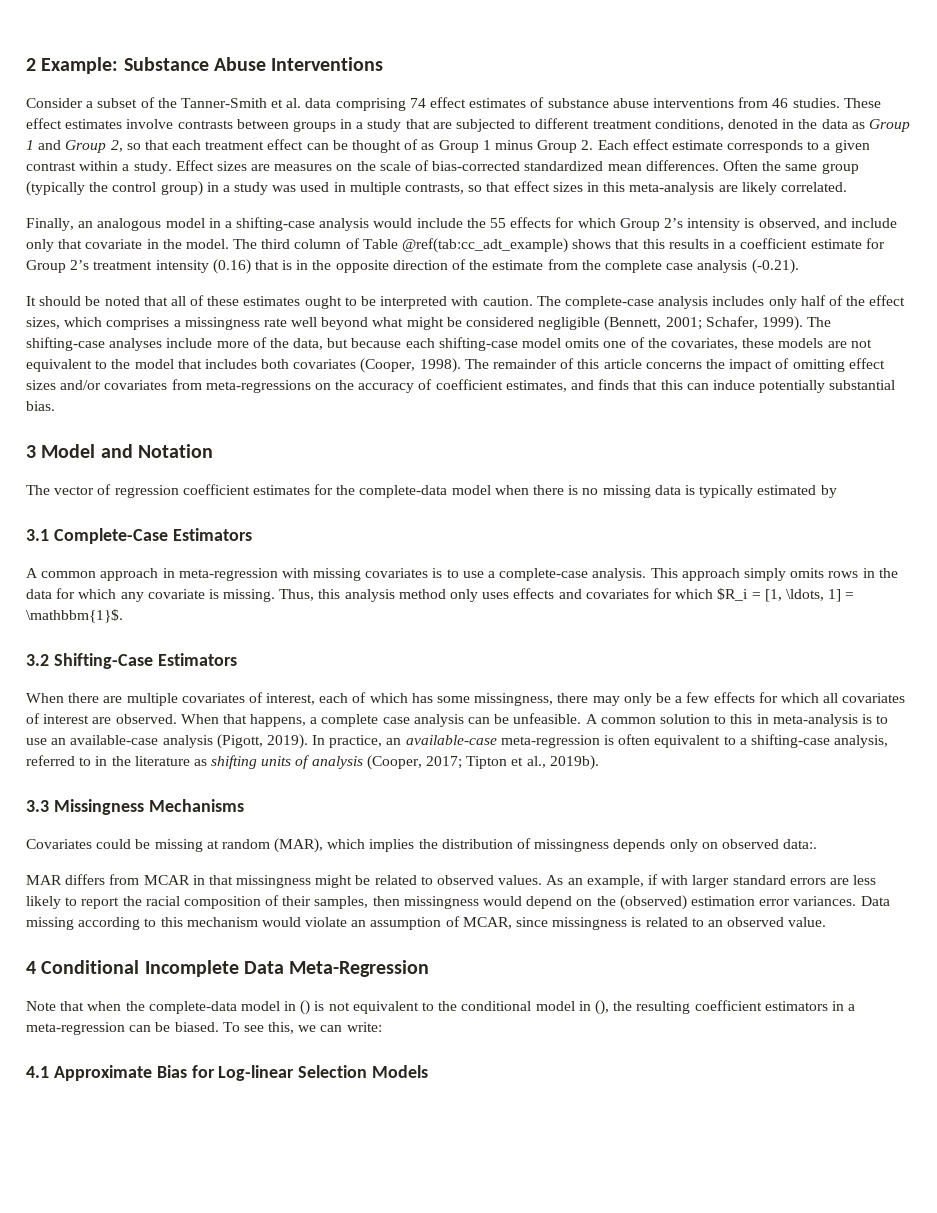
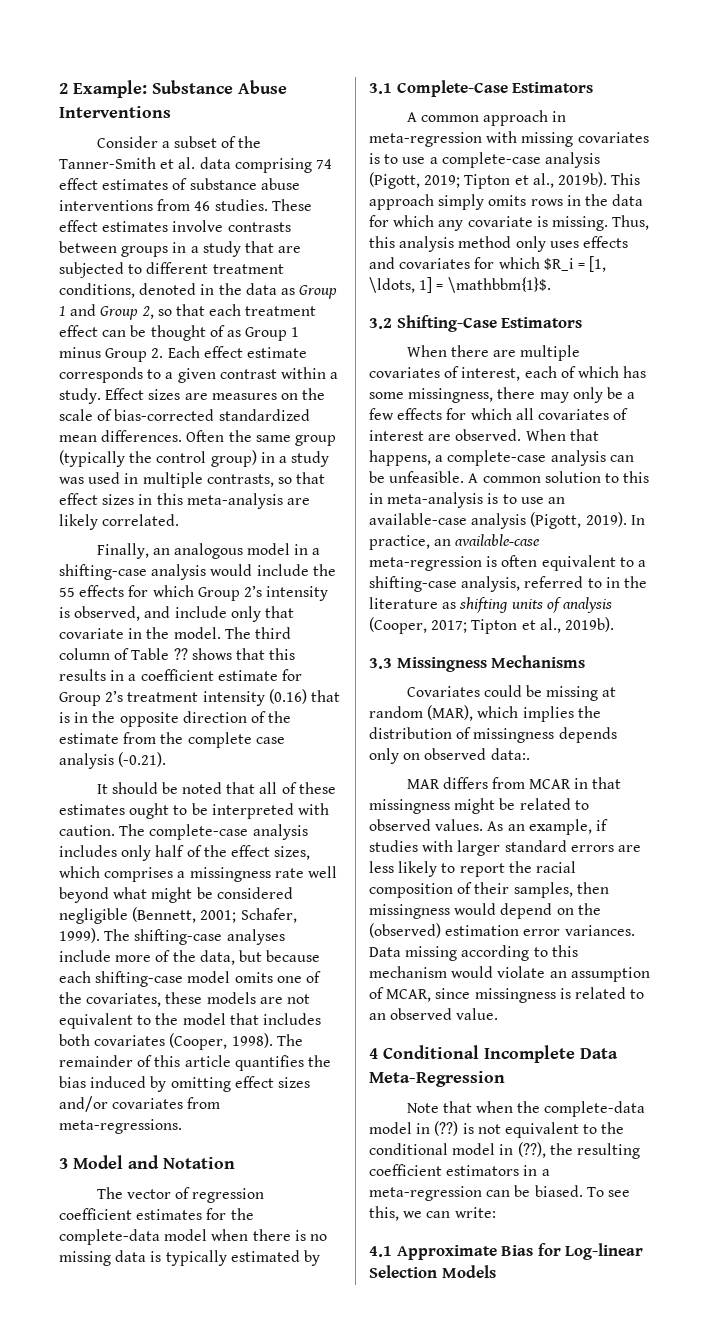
[402,238,569,253] @ref(tab:cc_adt_example) -> [173,648,188,660] ??
[645,358,790,372] concerns the impact of -> [234,1055,331,1071] [59,1076,167,1092] quantifies the bias induced by
[205,379,896,393] [26,401,55,411] meta-regressions on the accuracy of coefficient estimates, and finds that this can induce potentially substantial bias. -> [59,1119,182,1134] meta-regressions.
[592,568,647,581] analysis. -> [544,152,600,168] [369,172,607,189] analysis (Pigott, 2019; Tipton et al., 2019b).
[321,714,410,727] complete case -> [447,450,547,466] complete-case
(658, 879) none -> [369,840,418,852] studies
[300,1000,311,1015] () -> [434,1121,459,1136] (??)
[594,1000,609,1015] (), -> [517,1142,546,1158] (??),

